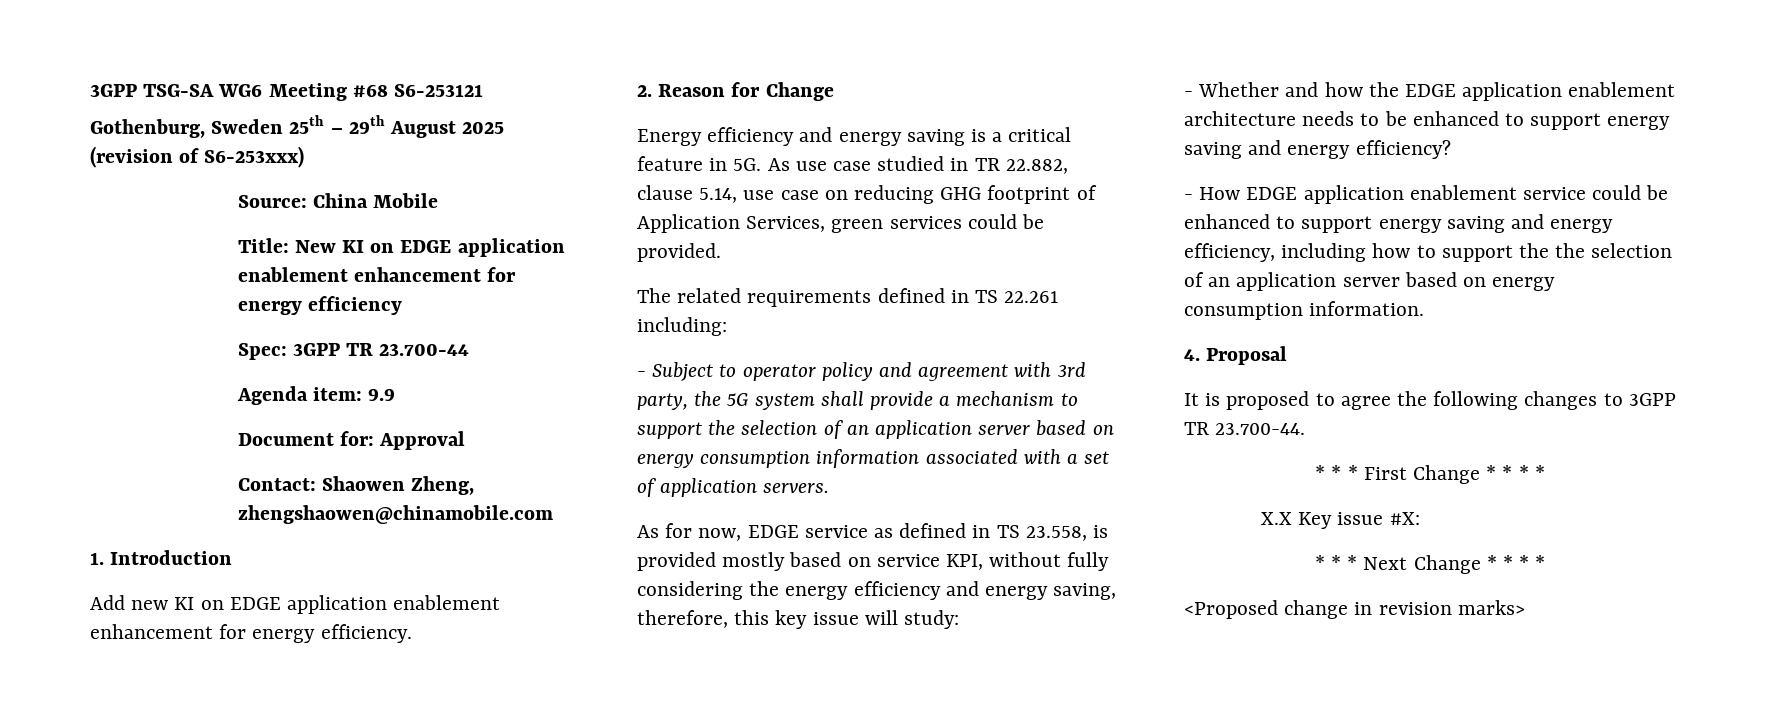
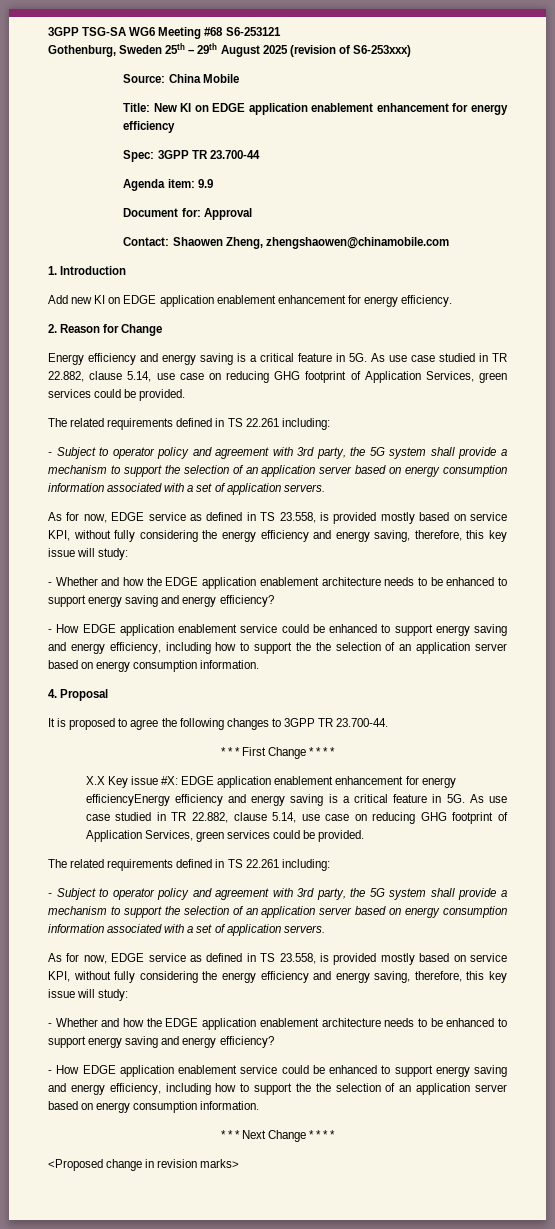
(1420, 518) none -> [181,776,456,788] [85,794,508,806] [85,812,509,824] [85,830,365,842] [48,859,330,871] [48,888,507,900] [48,906,508,918] [48,924,325,936] [48,953,507,965] [48,971,507,983] [48,989,129,1001] [48,1018,507,1030] [48,1036,274,1048] [48,1065,507,1077] [48,1083,508,1095] [48,1101,260,1113] EDGE application enablement enhancement for energy efficiencyEnergy efficiency and energy saving is a critical feature in 5G. As use case studied in TR 22.882, clause 5.14, use case on reducing GHG footprint of Application Services, green services could be provided. // The related requirements defined in TS 22.261 including: // - Subject to operator policy and agreement with 3rd party, the 5G system shall provide a mechanism to support the selection of an application server based on energy consumption information associated with a set of application servers. // As for now, EDGE service as defined in TS 23.558, is provided mostly based on service KPI, without fully considering the energy efficiency and energy saving, therefore, this key issue will study: // - Whether and how the EDGE application enablement architecture needs to be enhanced to support energy saving and energy efficiency? // - How EDGE application enablement service could be enhanced to support energy saving and energy efficiency, including how to support the the selection of an application server based on energy consumption information.

